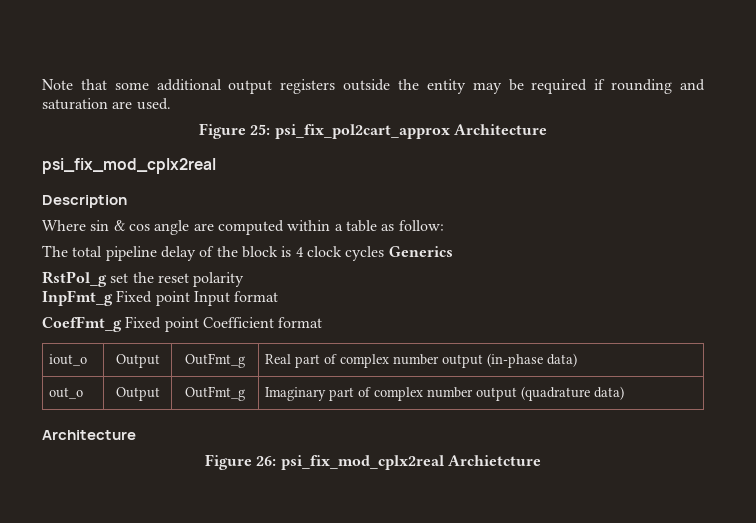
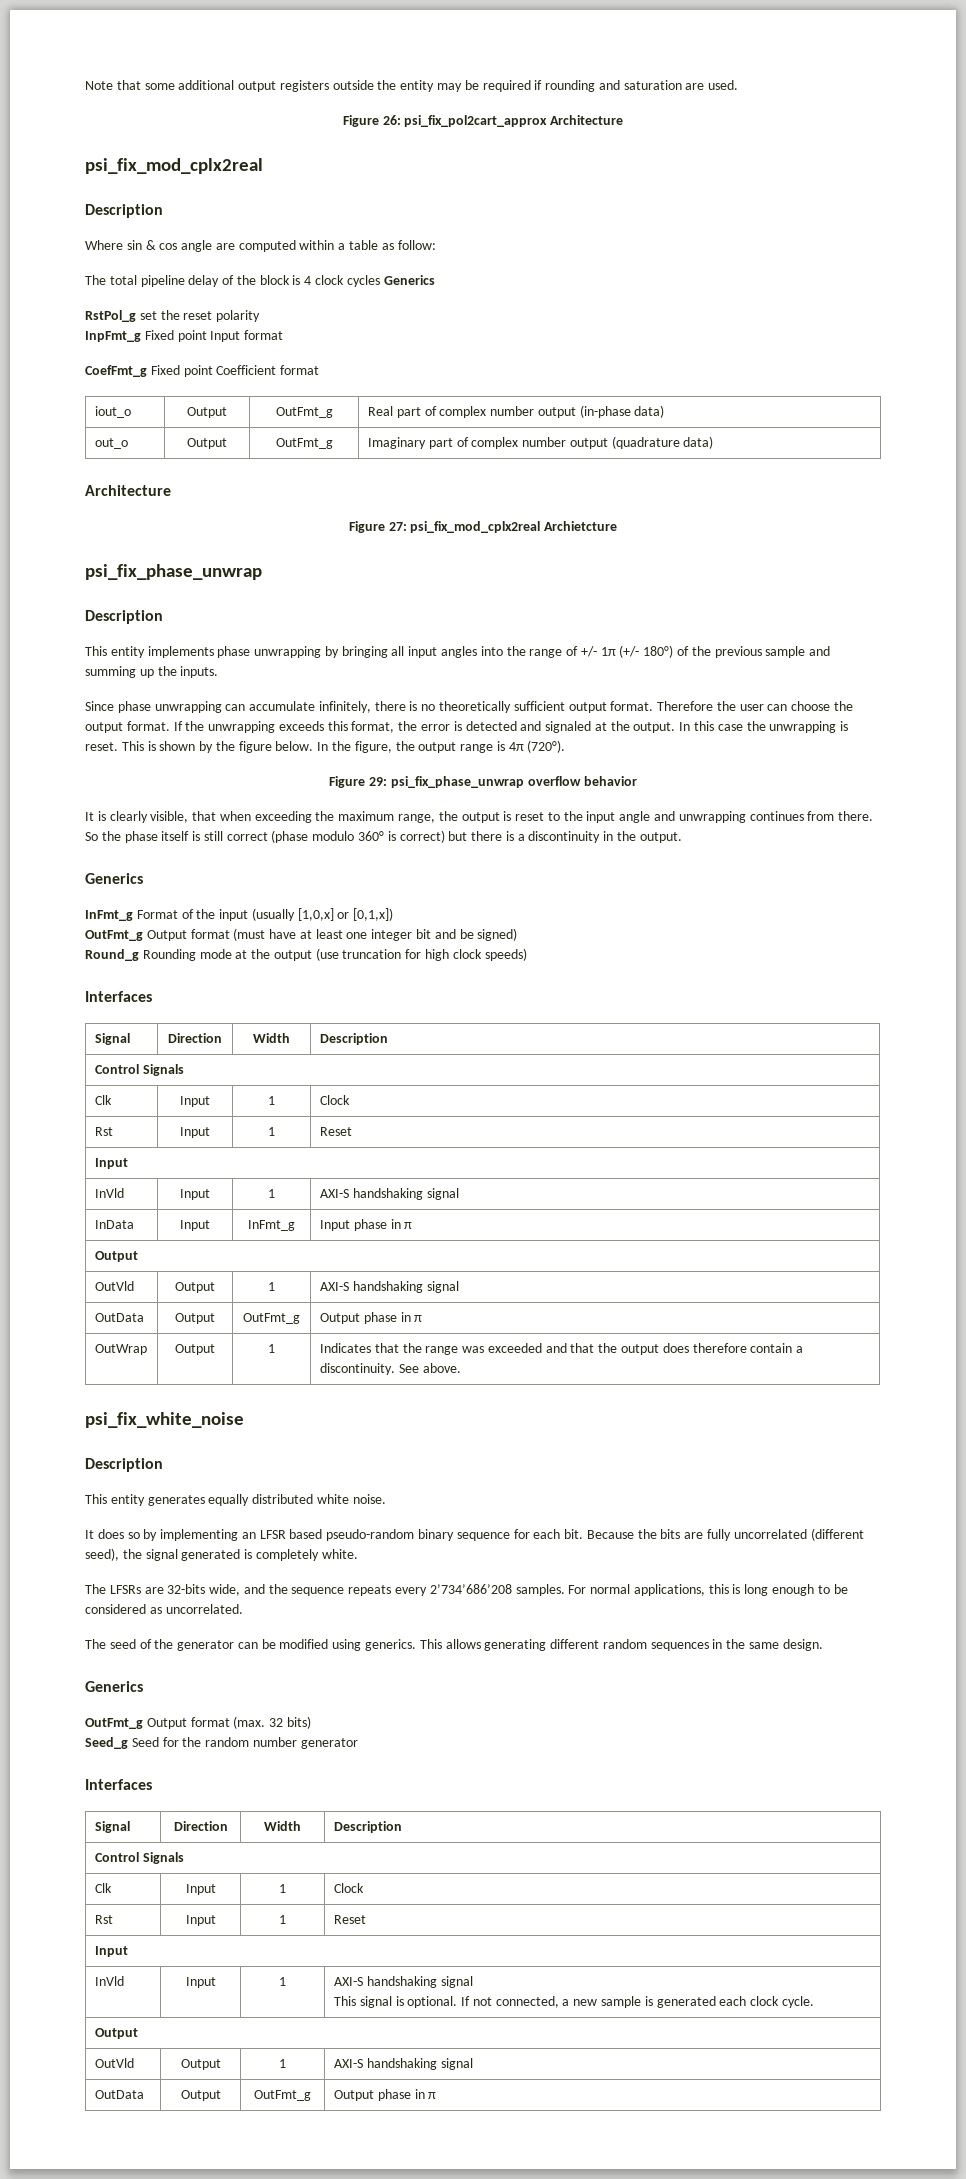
[250,124,271,135] 25: -> [382,115,401,125] 26:
[256,456,277,466] 26: -> [388,522,407,531] 27:
(541, 460) none -> [85,564,262,580] [85,610,163,624] [85,645,831,658] [85,666,219,678] [85,701,854,713] [85,721,849,733] [85,740,566,753] [329,776,637,788] [85,811,874,823] [85,830,682,843] [85,873,143,884] [85,908,394,921] [85,928,518,941] [85,948,527,961] [85,991,152,1002] [94,1033,130,1045] [168,1033,222,1043] [253,1033,290,1043] [319,1033,388,1045] [94,1064,184,1076] [94,1095,112,1105] [180,1096,210,1107] [268,1096,275,1105] [319,1095,350,1105] [94,1127,113,1136] [180,1127,210,1138] [268,1127,275,1136] [319,1127,352,1136] [94,1158,128,1169] [94,1188,124,1198] [180,1189,210,1200] [268,1189,275,1198] [319,1188,459,1200] [94,1220,134,1229] [180,1220,210,1231] [248,1220,295,1231] [319,1219,413,1231] [94,1251,138,1262] [94,1281,134,1291] [175,1282,215,1293] [268,1282,275,1291] [319,1281,459,1293] [94,1313,144,1322] [175,1313,215,1324] [243,1313,300,1324] [319,1312,423,1324] [94,1344,147,1355] [175,1344,215,1355] [268,1344,275,1353] [319,1343,804,1355] [319,1363,461,1375] [85,1412,244,1428] [85,1458,163,1472] [85,1494,386,1506] [85,1528,864,1541] [85,1548,358,1561] [85,1584,848,1596] [85,1604,243,1614] [85,1639,823,1651] [85,1681,143,1692] [85,1716,311,1729] [85,1737,358,1749] [85,1779,152,1790] [94,1821,130,1833] [173,1821,228,1831] [264,1821,301,1831] [333,1821,402,1833] [94,1852,184,1864] [94,1883,112,1893] [185,1884,216,1895] [279,1884,286,1893] [333,1883,364,1893] [94,1915,113,1924] [185,1915,216,1926] [279,1915,286,1924] [333,1915,366,1924] [94,1946,128,1957] [94,1976,124,1986] [185,1977,216,1988] [279,1977,286,1986] [333,1976,473,1988] [333,1996,814,2008] [94,2028,138,2039] [94,2058,134,2068] [180,2059,221,2070] [279,2059,286,2068] [333,2058,473,2070] [94,2090,144,2099] [180,2090,221,2101] [254,2090,311,2101] [333,2089,437,2101] // psi_fix_phase_unwrap // Description // This entity implements phase unwrapping by bringing all input angles into the range of +/- 1π (+/- 180°) of the previous sample and summing up the inputs. // Since phase unwrapping can accumulate infinitely, there is no theoretically sufficient output format. Therefore the user can choose the output format. If the unwrapping exceeds this format, the error is detected and signaled at the output. In this case the unwrapping is reset. This is shown by the figure below. In the figure, the output range is 4π (720°). // Figure 29: psi_fix_phase_unwrap overflow behavior // It is clearly visible, that when exceeding the maximum range, the output is reset to the input angle and unwrapping continues from there. So the phase itself is still correct (phase modulo 360° is correct) but there is a discontinuity in the output. // Generics // InFmt_g Format of the input (usually [1,0,x] or [0,1,x]) // OutFmt_g Output format (must have at least one integer bit and be signed) // Round_g Rounding mode at the output (use truncation for high clock speeds) // Interfaces // Signal | Direction | Width | Description // Control Signals // Clk | Input | 1 | Clock // Rst | Input | 1 | Reset // Input // InVld | Input | 1 | AXI-S handshaking signal // InData | Input | InFmt_g | Input phase in π // Output // OutVld | Output | 1 | AXI-S handshaking signal // OutData | Output | OutFmt_g | Output phase in π // OutWrap | Output | 1 | Indicates that the range was exceeded and that the output does therefore contain a discontinuity. See above. // psi_fix_white_noise // Description // This entity generates equally distributed white noise. // It does so by implementing an LFSR based pseudo-random binary sequence for each bit. Because the bits are fully uncorrelated (different seed), the signal generated is completely white. // The LFSRs are 32-bits wide, and the sequence repeats every 2’734’686’208 samples. For normal applications, this is long enough to be considered as uncorrelated. // The seed of the generator can be modified using generics. This allows generating different random sequences in the same design. // Generics // OutFmt_g Output format (max. 32 bits) // Seed_g Seed for the random number generator // Interfaces // Signal | Direction | Width | Description // Control Signals // Clk | Input | 1 | Clock // Rst | Input | 1 | Reset // Input // InVld | Input | 1 | AXI-S handshaking signal // This signal is optional. If not connected, a new sample is generated each clock cycle. // Output // OutVld | Output | 1 | AXI-S handshaking signal // OutData | Output | OutFmt_g | Output phase in π

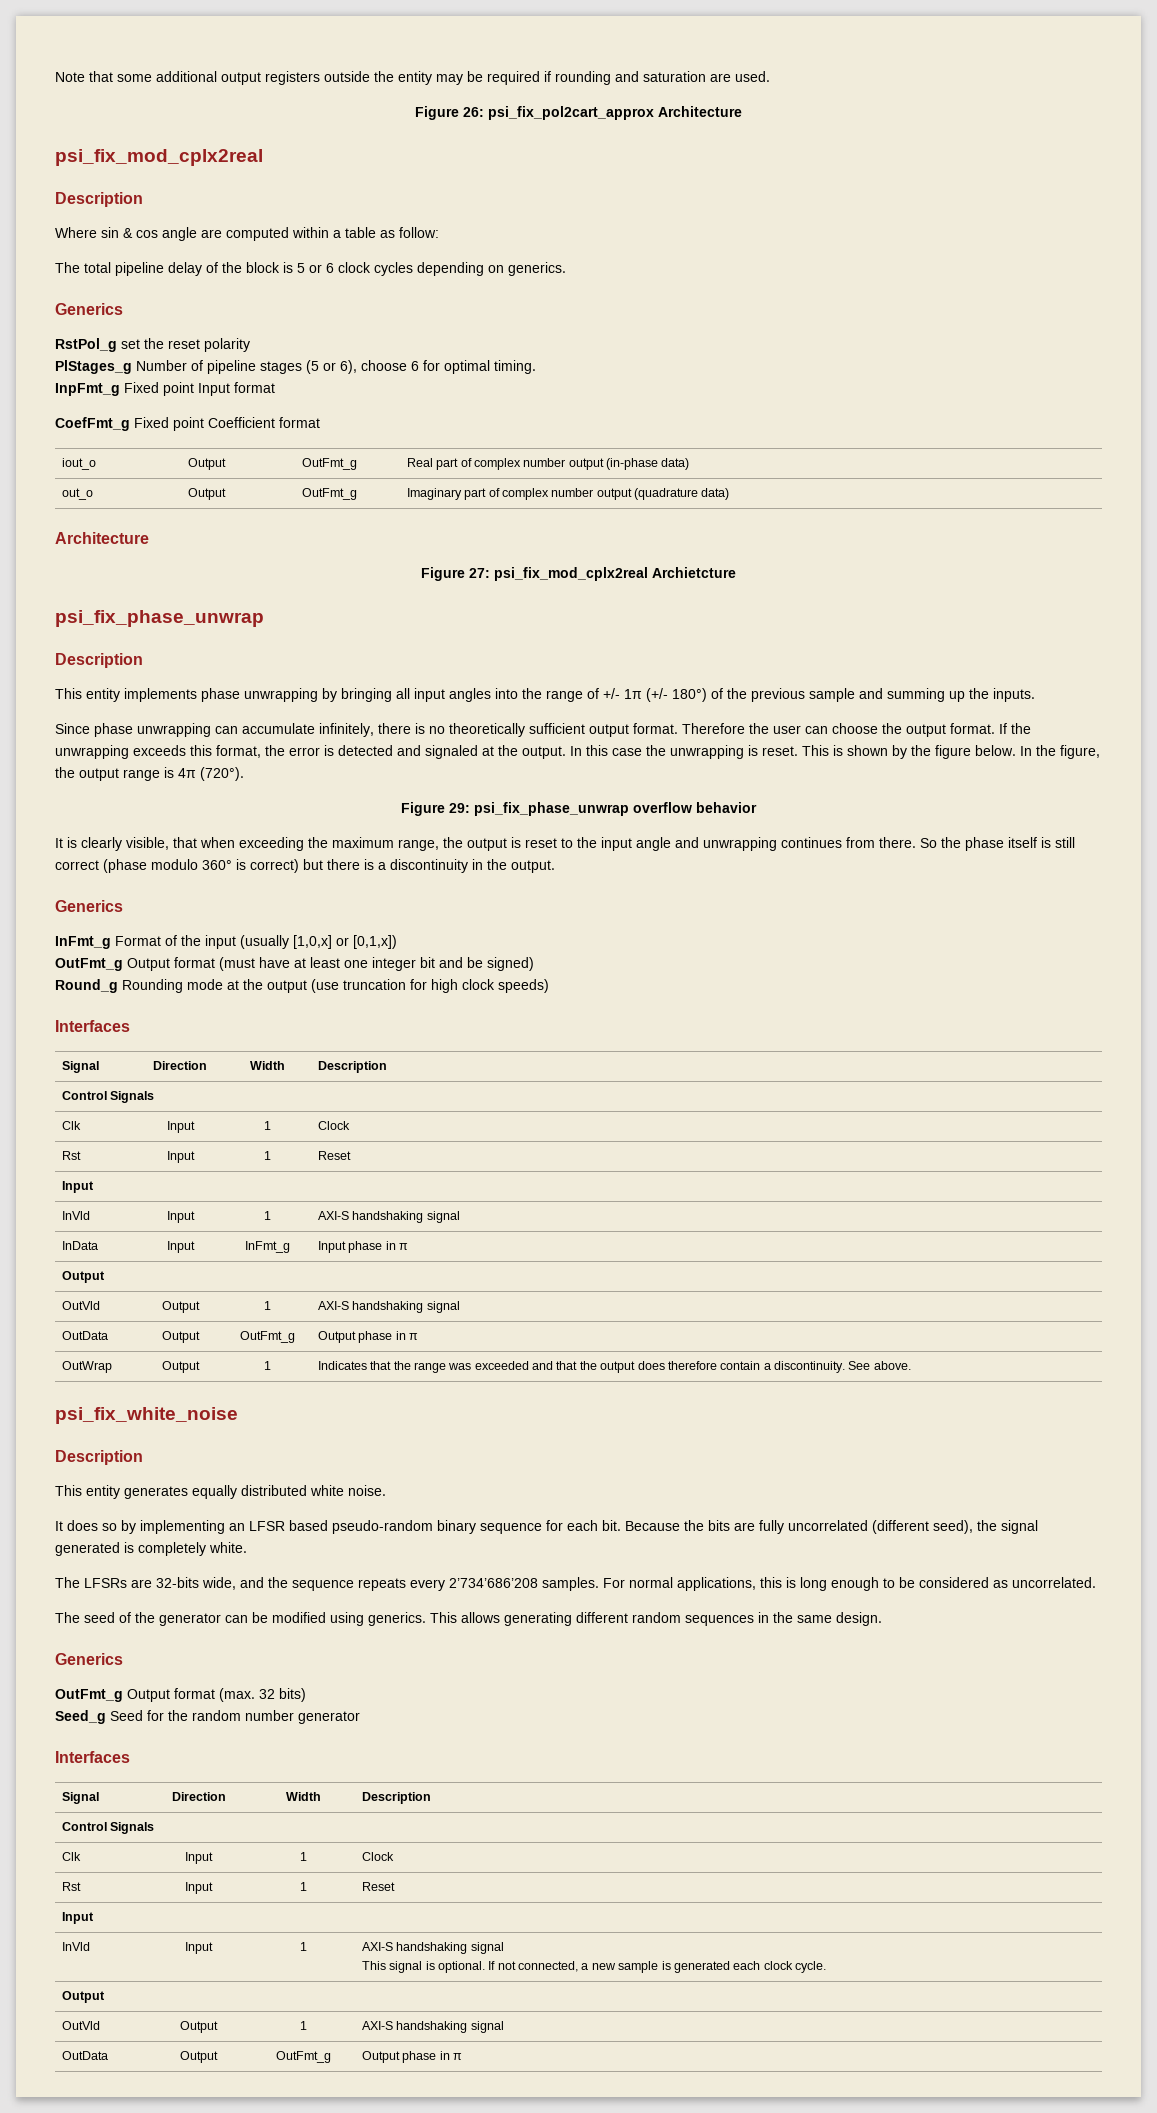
[304,275,380,287] 4 clock cycles -> [297,262,566,276] 5 or 6 clock cycles depending on generics. //
(261, 316) none -> [55,360,536,374] // PlStages_g Number of pipeline stages (5 or 6), choose 6 for optimal timing.

